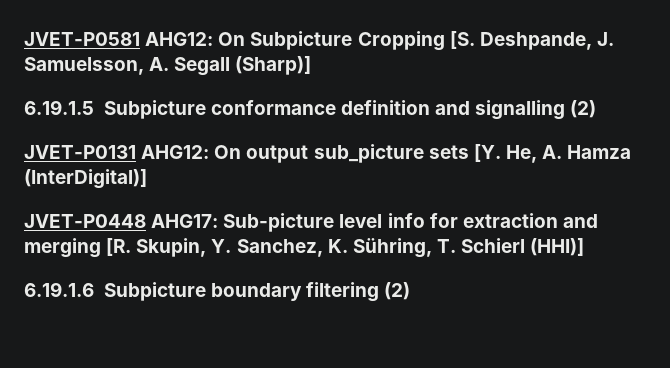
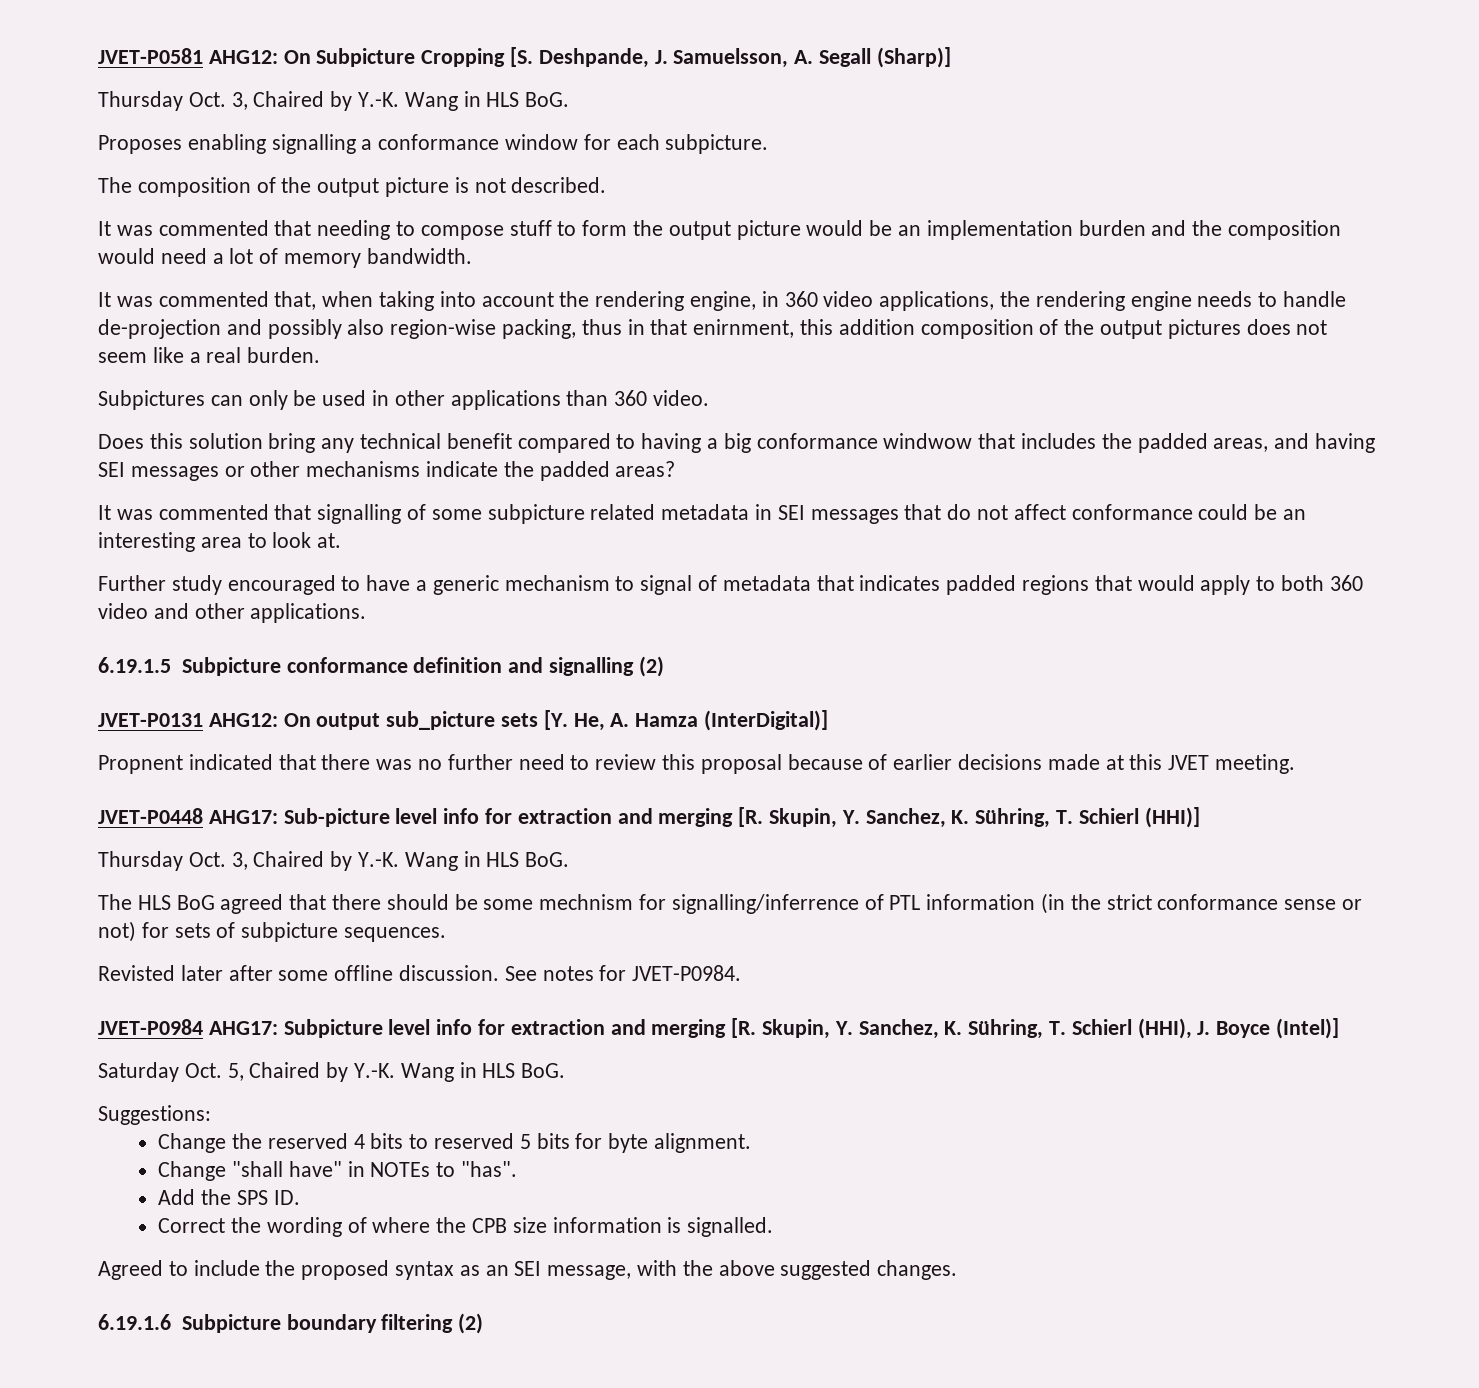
(312, 65) none -> [98,91,570,111] [98,134,769,154] [98,177,607,197] [98,220,1342,240] [98,248,472,268] [98,291,1347,311] [98,319,1328,339] [98,347,321,363] [98,390,710,410] [98,433,1376,453] [98,461,676,481] [98,504,1307,524] [98,532,342,552] [98,575,1363,595] [98,603,367,623] // Thursday Oct. 3, Chaired by Y.-K. Wang in HLS BoG. // Proposes enabling signalling a conformance window for each subpicture. // The composition of the output picture is not described. // It was commented that needing to compose stuff to form the output picture would be an implementation burden and the composition would need a lot of memory bandwidth. // It was commented that, when taking into account the rendering engine, in 360 video applications, the rendering engine needs to handle de-projection and possibly also region-wise packing, thus in that enirnment, this addition composition of the output pictures does not seem like a real burden. // Subpictures can only be used in other applications than 360 video. // Does this solution bring any technical benefit compared to having a big conformance windwow that includes the padded areas, and having SEI messages or other mechanisms indicate the padded areas? // It was commented that signalling of some subpicture related metadata in SEI messages that do not affect conformance could be an interesting area to look at. // Further study encouraged to have a generic mechanism to signal of metadata that indicates padded regions that would apply to both 360 video and other applications.
(147, 179) none -> [98,754,1296,774] // Propnent indicated that there was no further need to review this proposal because of earlier decisions made at this JVET meeting.
(585, 247) none -> [98,851,570,871] [98,893,1363,914] [98,921,447,942] [98,965,742,981] [98,1018,1340,1039] [98,1062,566,1082] [98,1105,211,1125] [158,1133,751,1153] [158,1161,517,1181] [158,1189,300,1205] [158,1217,774,1237] [98,1260,958,1280] // Thursday Oct. 3, Chaired by Y.-K. Wang in HLS BoG. // The HLS BoG agreed that there should be some mechnism for signalling/inferrence of PTL information (in the strict conformance sense or not) for sets of subpicture sequences. // Revisted later after some offline discussion. See notes for JVET-P0984. // JVET-P0984 AHG17: Subpicture level info for extraction and merging [R. Skupin, Y. Sanchez, K. Sühring, T. Schierl (HHI), J. Boyce (Intel)] // Saturday Oct. 5, Chaired by Y.-K. Wang in HLS BoG. // Suggestions: // Change the reserved 4 bits to reserved 5 bits for byte alignment. // Change "shall have" in NOTEs to "has". // Add the SPS ID. // Correct the wording of where the CPB size information is signalled. // Agreed to include the proposed syntax as an SEI message, with the above suggested changes.

